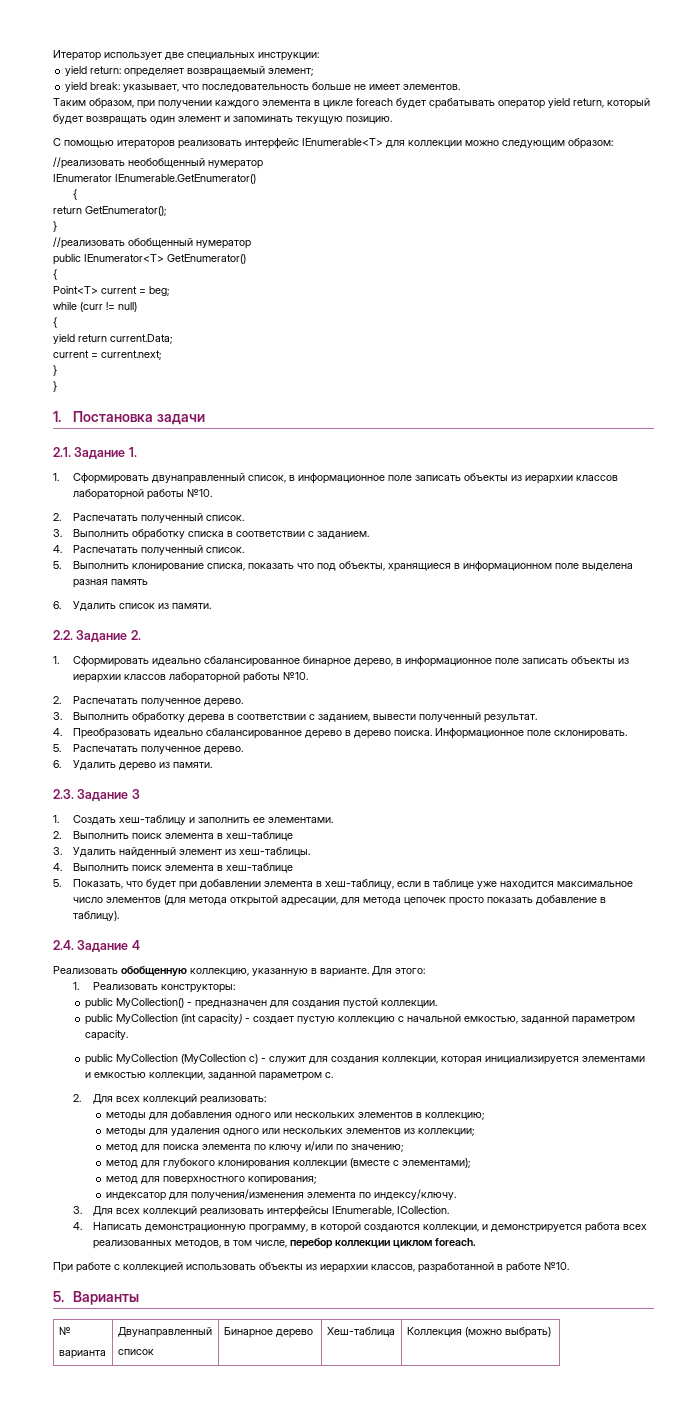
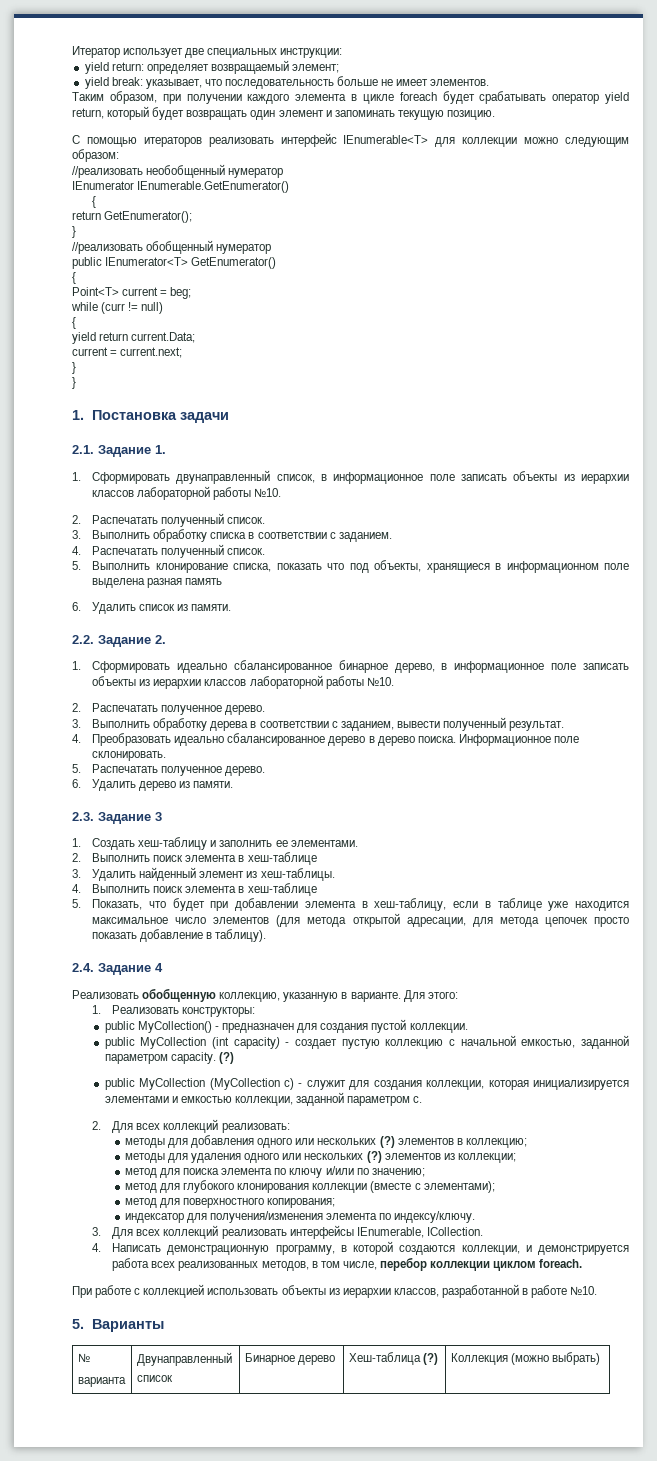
(129, 1035) none -> [218,1052,234,1064] (?)
(355, 1115) none -> [379,1136,395,1148] (?)
(343, 1131) none -> [366,1151,382,1163] (?)
(395, 1332) none -> [422,1353,438,1365] (?)

